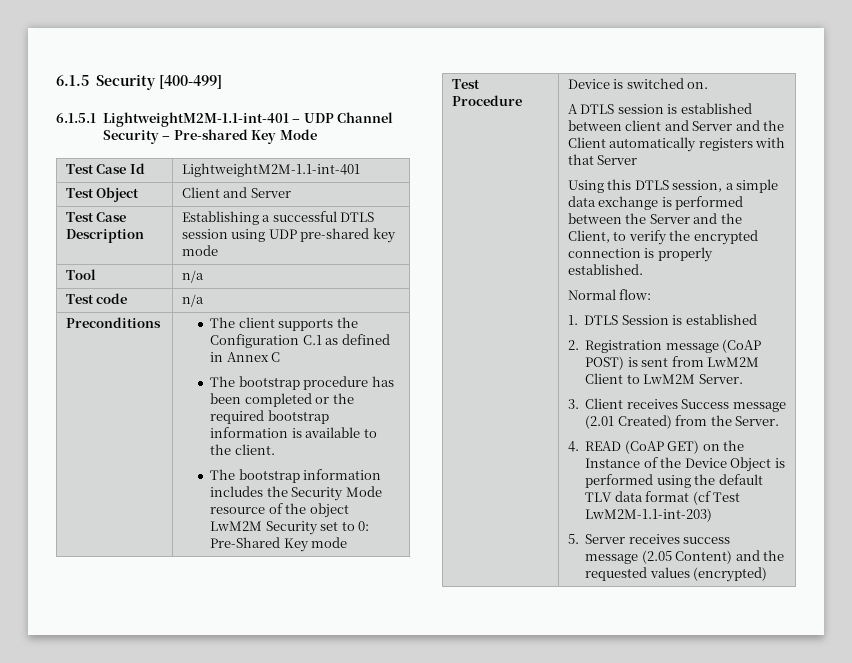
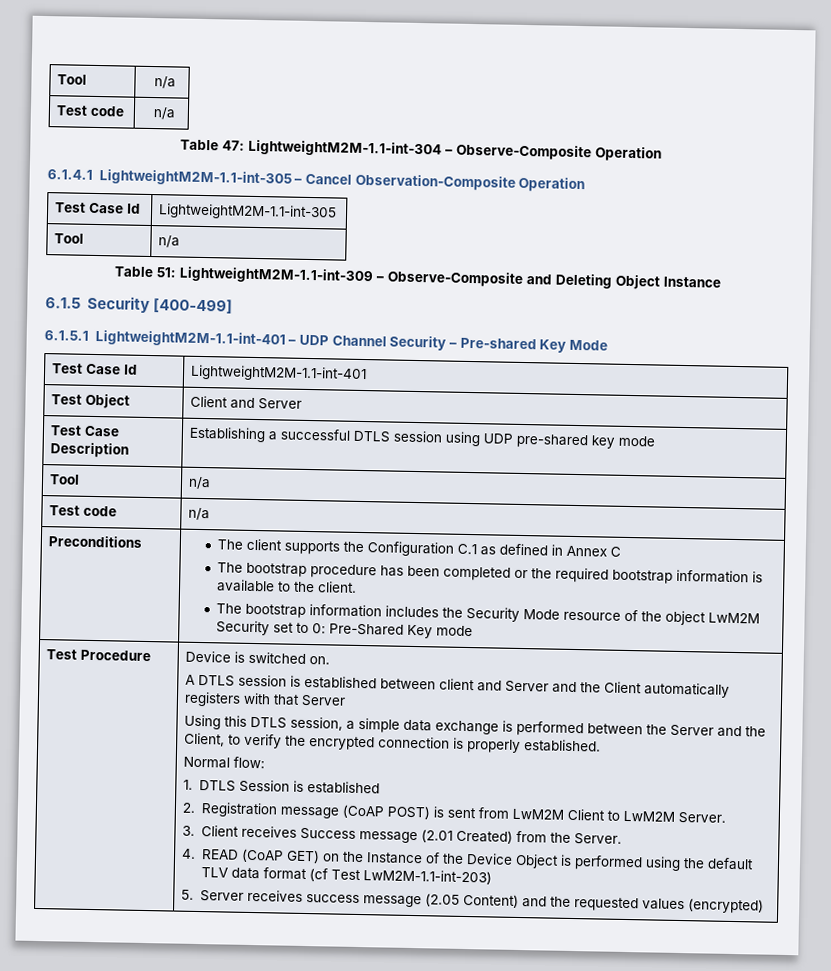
(56, 80) none -> [57,74,88,85] [153,76,176,89] [56,105,126,117] [152,107,176,120] [179,139,662,162] [47,169,586,193] [55,202,142,214] [158,203,338,221] [54,233,85,244] [158,235,181,248] [114,266,721,290] Tool | n/a // Test code | n/a // Table 47: LightweightM2M-1.1-int-304 – Observe-Composite Operation // 6.1.4.1 LightweightM2M-1.1-int-305 – Cancel Observation-Composite Operation // Test Case Id | LightweightM2M-1.1-int-305 // Tool | n/a // Table 51: LightweightM2M-1.1-int-309 – Observe-Composite and Deleting Object Instance //

